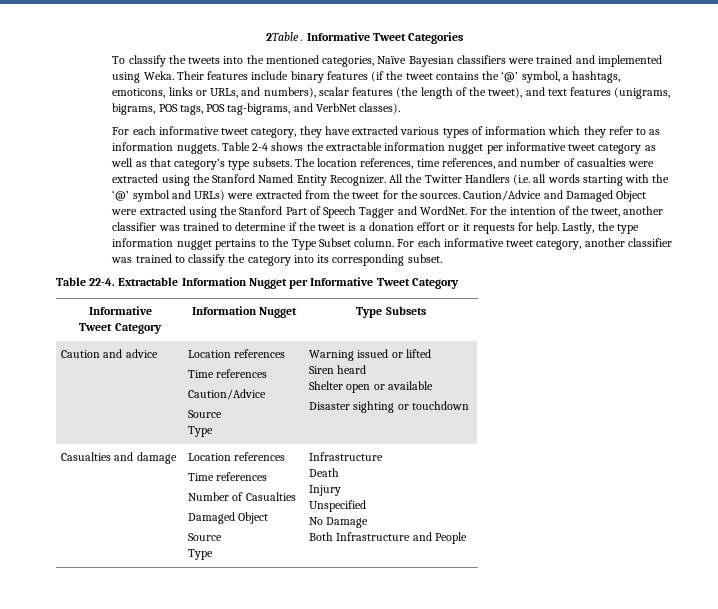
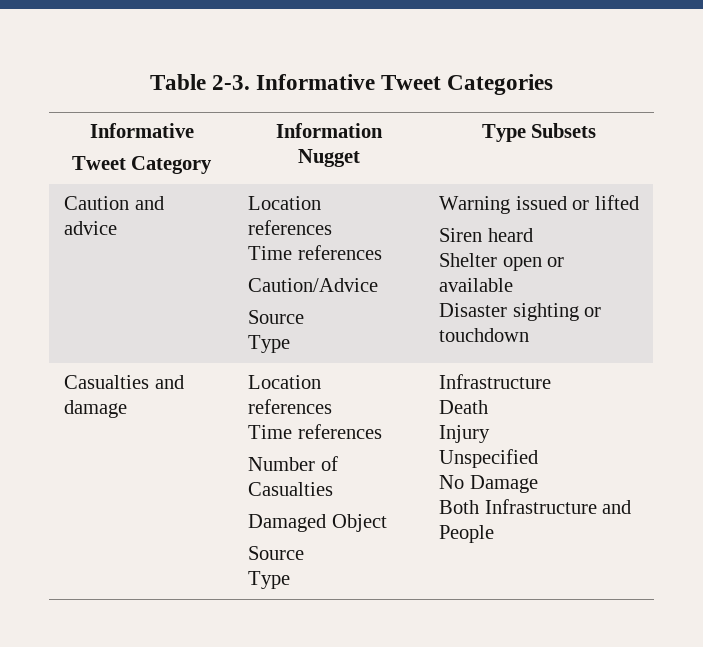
[266,32,304,41] 2Table . -> [149,74,250,90] Table 2-3.
[112,55,662,67] [112,71,620,83] [112,87,671,99] [112,103,401,115] [112,126,661,138] [112,142,656,154] [111,158,654,170] [112,174,670,186] [112,190,646,202] [111,206,664,218] [112,222,639,234] [112,238,672,250] [111,254,442,266] [56,277,459,289] // To classify the tweets into the mentioned categories, Naïve Bayesian classifiers were trained and implemented using Weka. Their features include binary features (if the tweet contains the ‘@’ symbol, a hashtags, emoticons, links or URLs, and numbers), scalar features (the length of the tweet), and text features (unigrams, bigrams, POS tags, POS tag-bigrams, and VerbNet classes). // For each informative tweet category, they have extracted various types of information which they refer to as information nuggets. Table 2-4 shows the extractable information nugget per informative tweet category as well as that category’s type subsets. The location references, time references, and number of casualties were extracted using the Stanford Named Entity Recognizer. All the Twitter Handlers (i.e. all words starting with the ‘@’ symbol and URLs) were extracted from the tweet for the sources. Caution/Advice and Damaged Object were extracted using the Stanford Part of Speech Tagger and WordNet. For the intention of the tweet, another classifier was trained to determine if the tweet is a donation effort or it requests for help. Lastly, the type information nugget pertains to the Type Subset column. For each informative tweet category, another classifier was trained to classify the category into its corresponding subset. // Table 22-4. Extractable Information Nugget per Informative Tweet Category -> (554, 84) none

